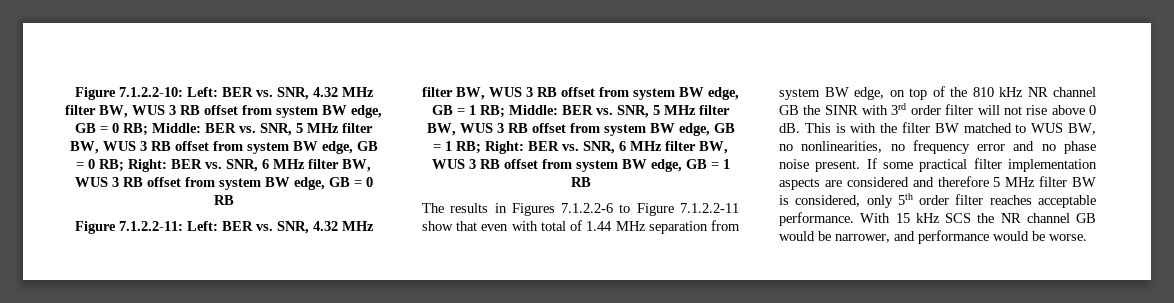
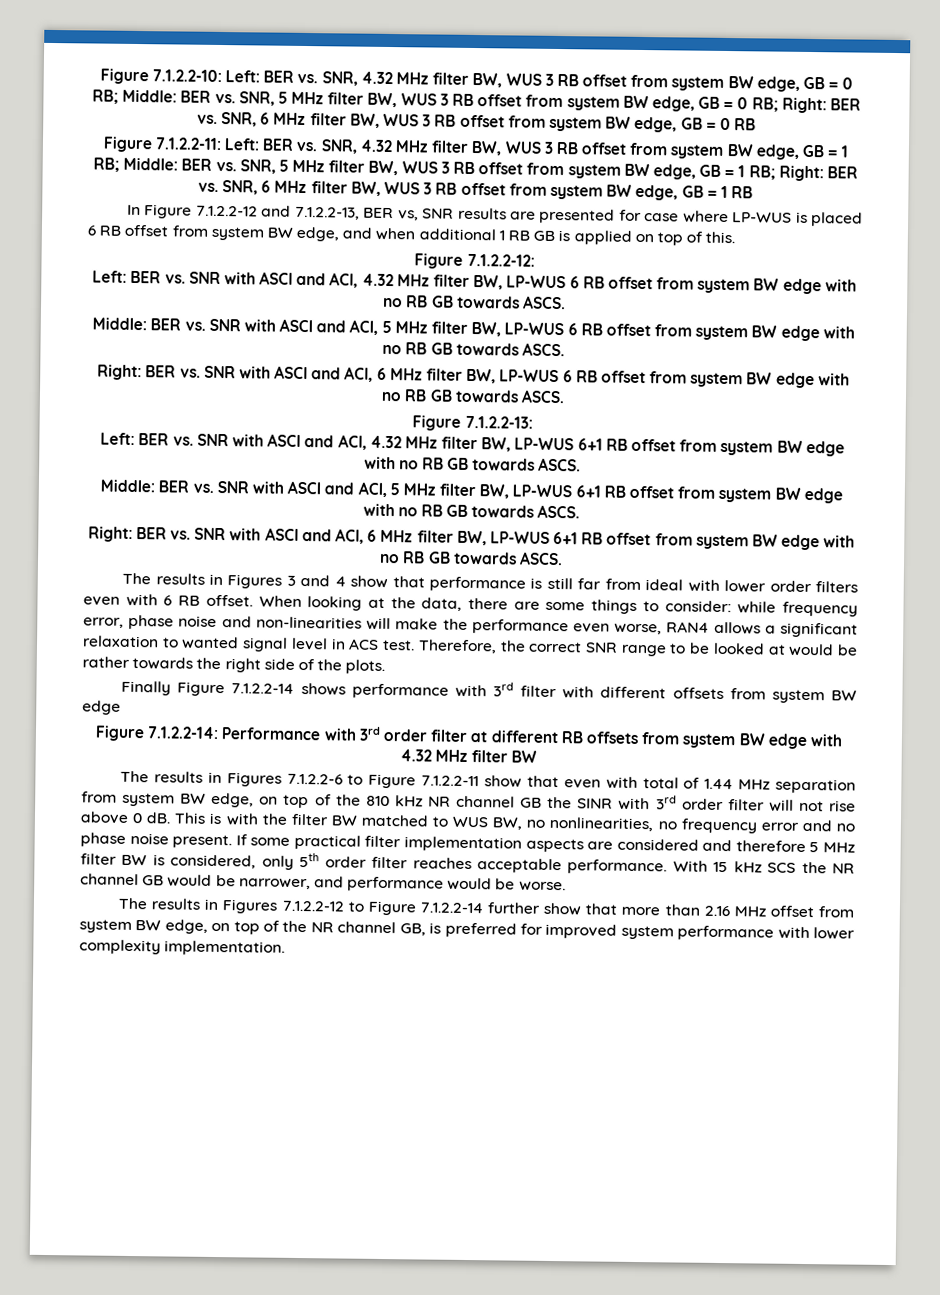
(591, 182) none -> [127,204,864,227] [87,224,736,246] [414,253,535,269] [92,270,857,295] [383,295,566,310] [92,317,855,342] [382,342,565,357] [97,364,850,389] [381,389,565,404] [412,415,533,431] [100,432,845,457] [363,456,582,472] [100,479,843,504] [362,503,581,519] [87,526,856,551] [379,551,563,566] [122,572,858,593] [83,593,858,617] [83,614,858,638] [82,635,858,657] [82,656,386,675] [121,680,858,704] [82,700,121,715] [95,725,842,750] [399,749,538,763] // In Figure 7.1.2.2-12 and 7.1.2.2-13, BER vs, SNR results are presented for case where LP-WUS is placed 6 RB offset from system BW edge, and when additional 1 RB GB is applied on top of this. // Figure 7.1.2.2-12: // Left: BER vs. SNR with ASCI and ACI, 4.32 MHz filter BW, LP-WUS 6 RB offset from system BW edge with no RB GB towards ASCS. // Middle: BER vs. SNR with ASCI and ACI, 5 MHz filter BW, LP-WUS 6 RB offset from system BW edge with no RB GB towards ASCS. // Right: BER vs. SNR with ASCI and ACI, 6 MHz filter BW, LP-WUS 6 RB offset from system BW edge with no RB GB towards ASCS. // Figure 7.1.2.2-13: // Left: BER vs. SNR with ASCI and ACI, 4.32 MHz filter BW, LP-WUS 6+1 RB offset from system BW edge with no RB GB towards ASCS. // Middle: BER vs. SNR with ASCI and ACI, 5 MHz filter BW, LP-WUS 6+1 RB offset from system BW edge with no RB GB towards ASCS. // Right: BER vs. SNR with ASCI and ACI, 6 MHz filter BW, LP-WUS 6+1 RB offset from system BW edge with no RB GB towards ASCS. // The results in Figures 3 and 4 show that performance is still far from ideal with lower order filters even with 6 RB offset. When looking at the data, there are some things to consider: while frequency error, phase noise and non-linearities will make the performance even worse, RAN4 allows a significant relaxation to wanted signal level in ACS test. Therefore, the correct SNR range to be looked at would be rather towards the right side of the plots. // Finally Figure 7.1.2.2-14 shows performance with 3rd filter with different offsets from system BW edge // Figure 7.1.2.2-14: Performance with 3rd order filter at different RB offsets from system BW edge with 4.32 MHz filter BW
(1087, 237) none -> [118,897,855,918] [79,919,855,941] [79,939,286,956] // The results in Figures 7.1.2.2-12 to Figure 7.1.2.2-14 further show that more than 2.16 MHz offset from system BW edge, on top of the NR channel GB, is preferred for improved system performance with lower complexity implementation.

